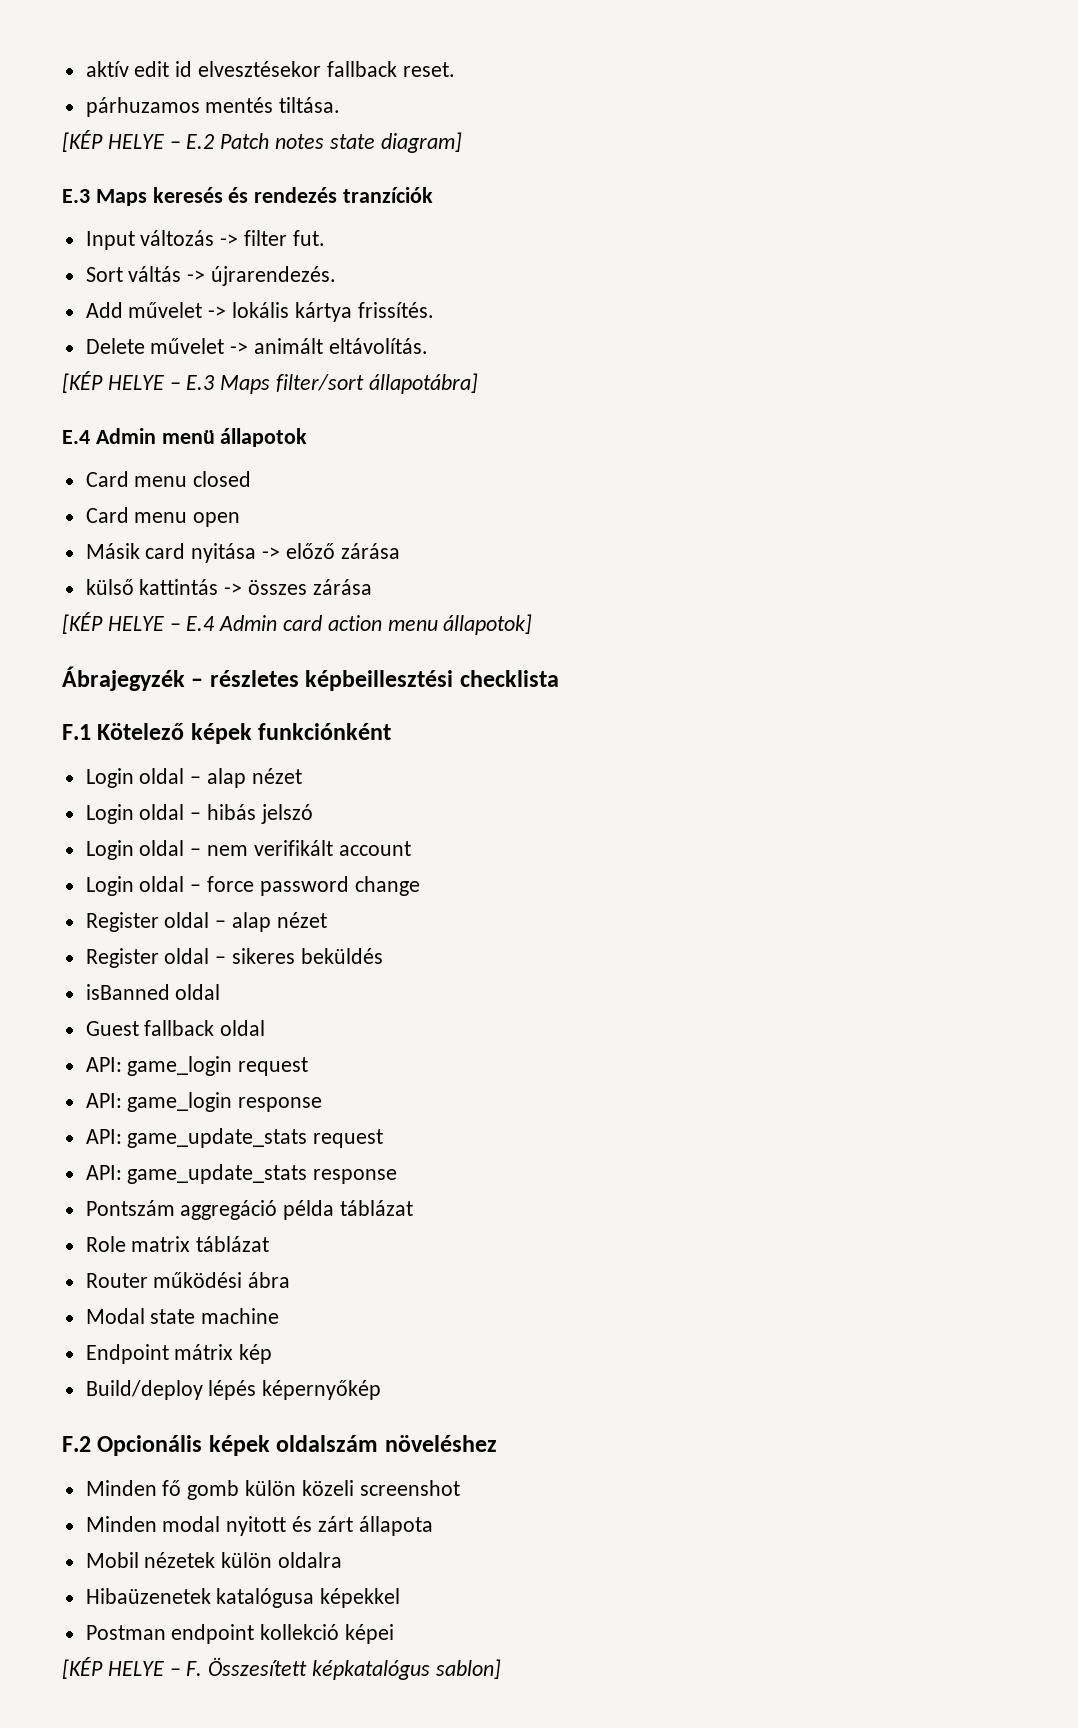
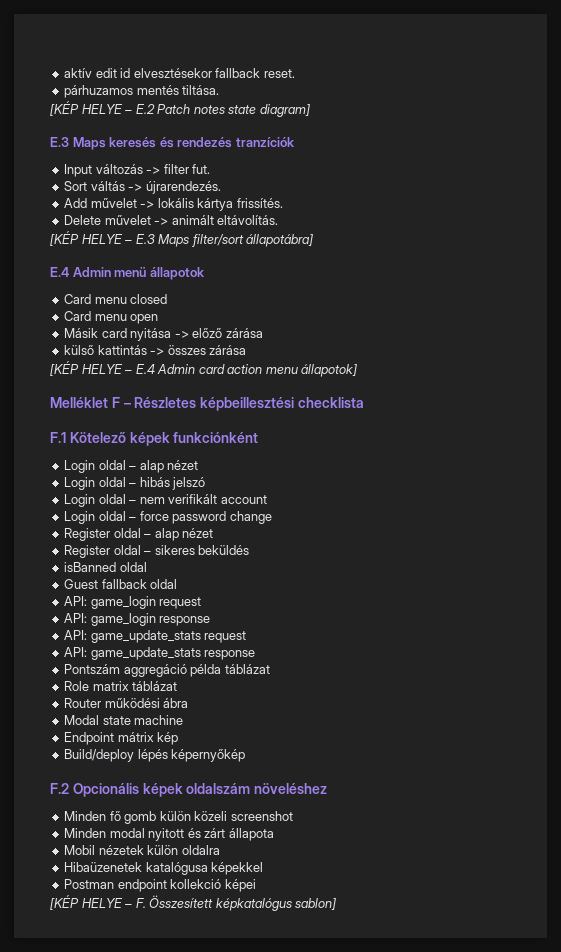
[62,666,299,691] Ábrajegyzék – részletes -> [50,397,197,408] Melléklet F – Részletes

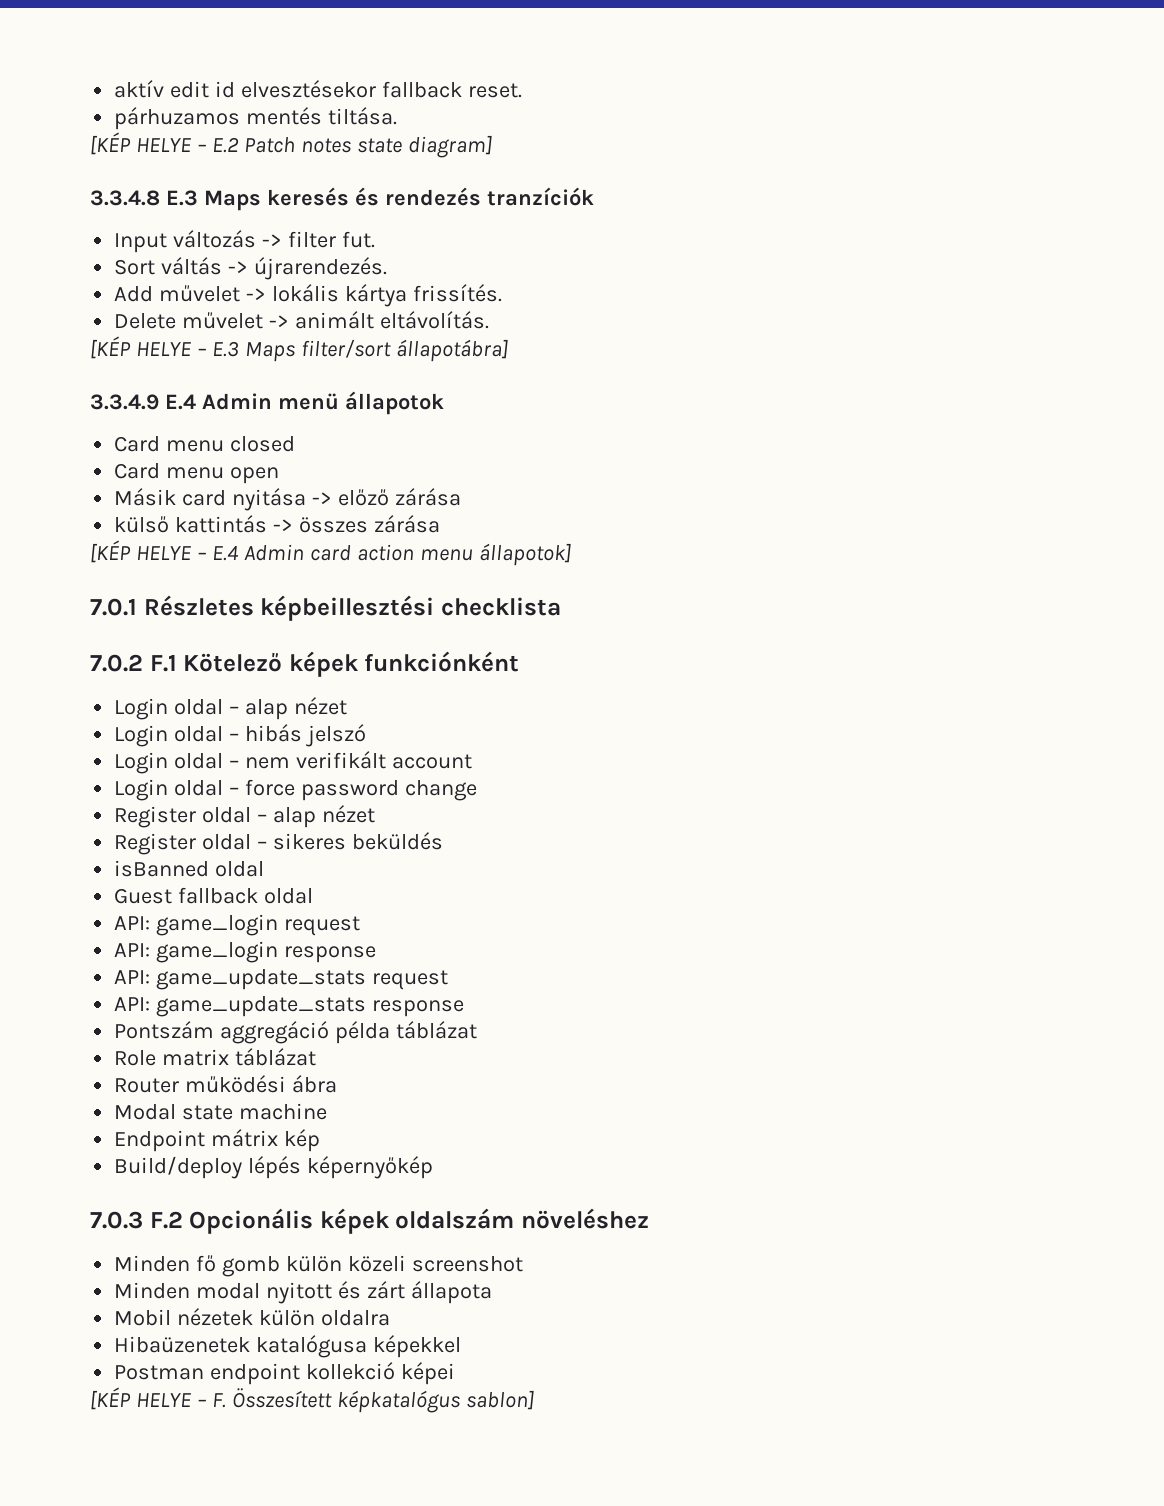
(310, 110) none -> [90,190,160,206] 3.3.4.8
(314, 240) none -> [90,394,159,410] 3.3.4.9
[50,397,131,408] Melléklet F – -> [90,598,137,616] 7.0.1
(364, 402) none -> [90,654,143,672] 7.0.2
(246, 755) none -> [90,1211,143,1229] 7.0.3

